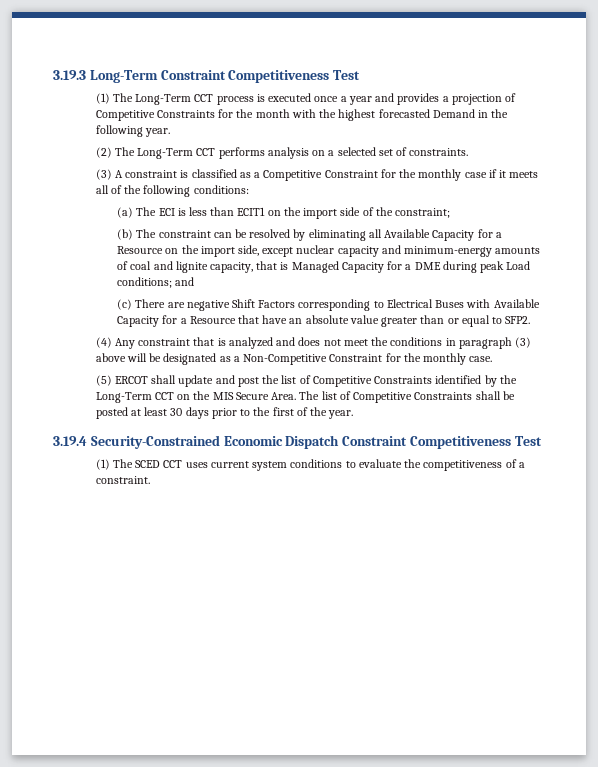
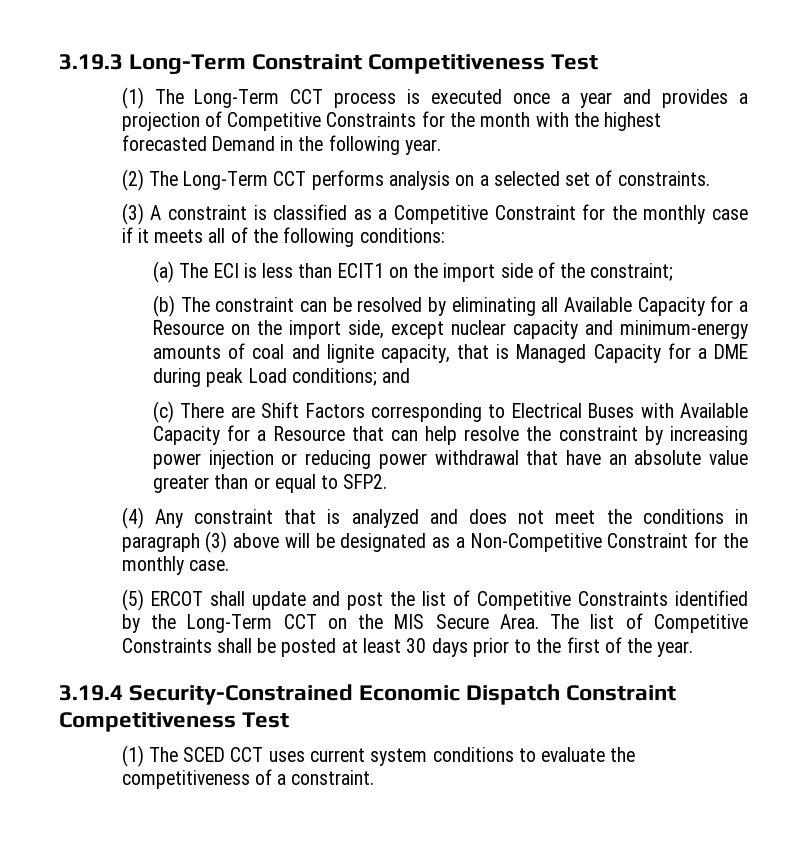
[186,300,230,311] negative -> (255, 412) none
(260, 319) none -> [390,426,748,445] [153,450,559,469] can help resolve the constraint by increasing power injection or reducing power withdrawal that

